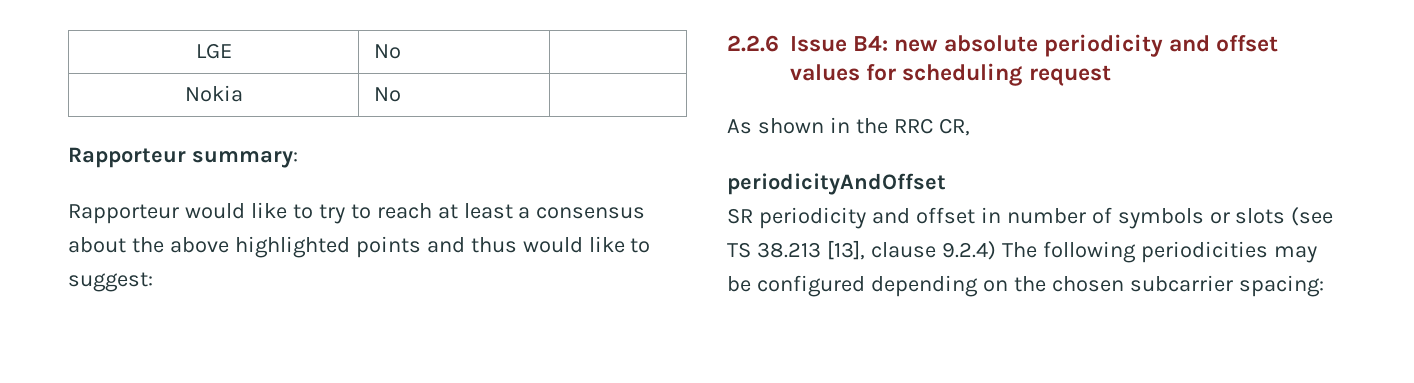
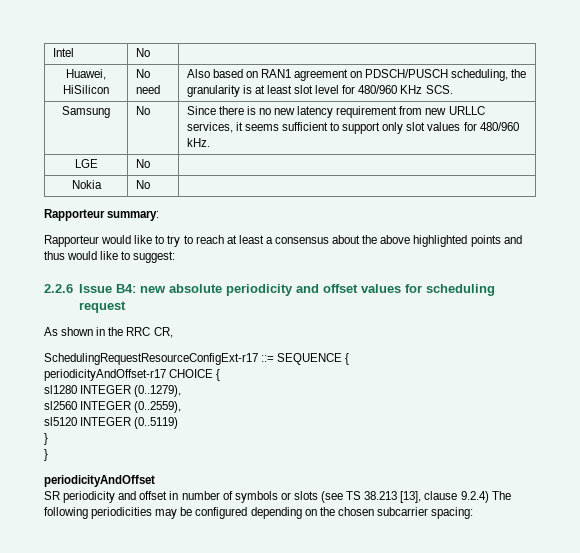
(195, 51) none -> [52,48,74,57] [135,48,150,57] [66,69,106,80] [63,85,109,94] [135,69,150,78] [135,85,160,94] [186,69,527,81] [186,85,453,97] [62,106,110,118] [135,106,150,115] [186,106,485,118] [186,122,519,134] [186,138,210,147] Intel | No | // Huawei, HiSilicon | No need | Also based on RAN1 agreement on PDSCH/PUSCH scheduling, the granularity is at least slot level for 480/960 KHz SCS. // Samsung | No | Since there is no new latency requirement from new URLLC services, it seems sufficient to support only slot values for 480/960 kHz. //
(970, 127) none -> [44,353,350,365] [44,369,221,381] [44,385,182,397] [44,401,182,413] [44,417,179,429] [44,433,48,445] [44,449,48,461] // SchedulingRequestResourceConfigExt-r17 ::= SEQUENCE { // periodicityAndOffset-r17 CHOICE { // sl1280 INTEGER (0..1279), // sl2560 INTEGER (0..2559), // sl5120 INTEGER (0..5119) // } // }

